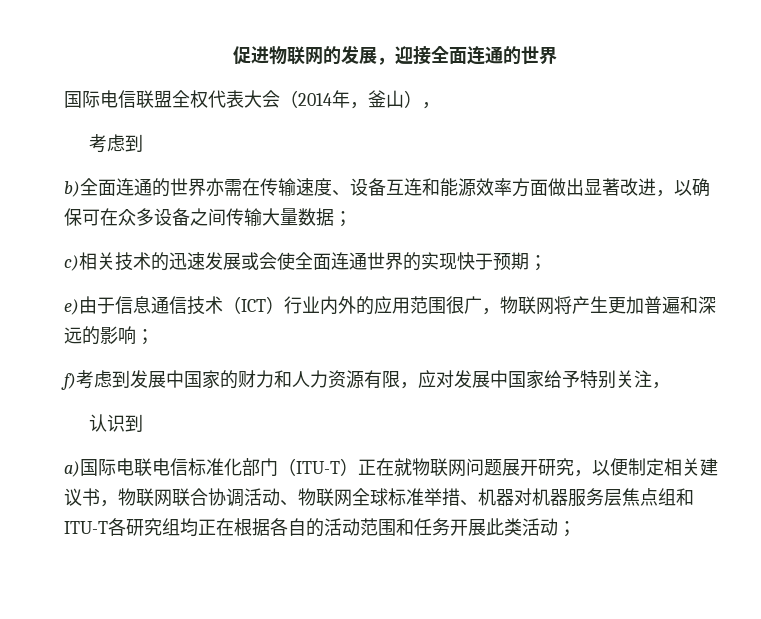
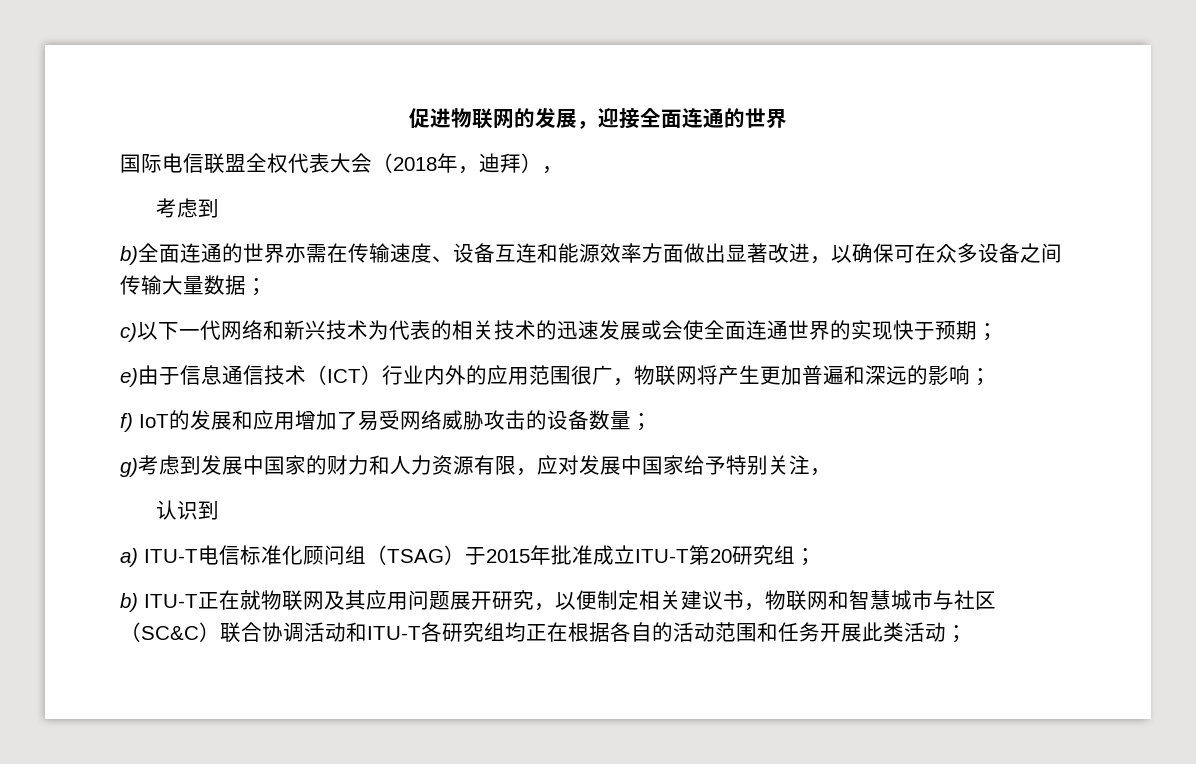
[298,90,404,109] 2014年，釜山 -> [393,153,521,174] 2018年，迪拜
(79, 263) none -> [137,320,452,340] 以下一代网络和新兴技术为代表的
(76, 381) none -> [139,410,652,431] [120,458,138,477] IoT的发展和应用增加了易受网络威胁攻击的设备数量； // g)
[80,458,152,476] 国际电联 -> [144,549,198,563] ITU-T
[242,458,358,476] 部门（ITU-T） -> [303,545,816,566] [120,593,198,612] 顾问组（TSAG）于2015年批准成立ITU-T第20研究组； // b) ITU-T
(466, 468) none -> [324,590,408,610] 及其应用
[172,488,676,507] 联合协调活动、物联网全球标准举措、机器对机器服务层焦点组 -> [828,590,996,610] [120,622,346,643] 和智慧城市与社区（SC&C）联合协调活动

